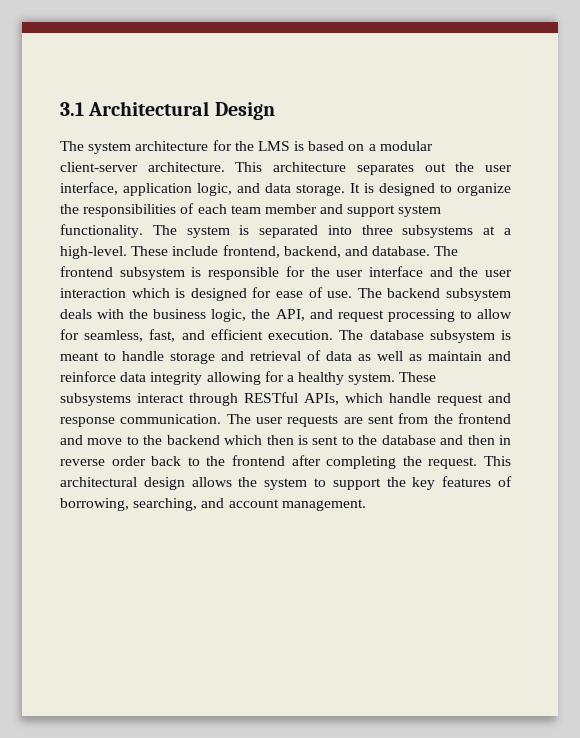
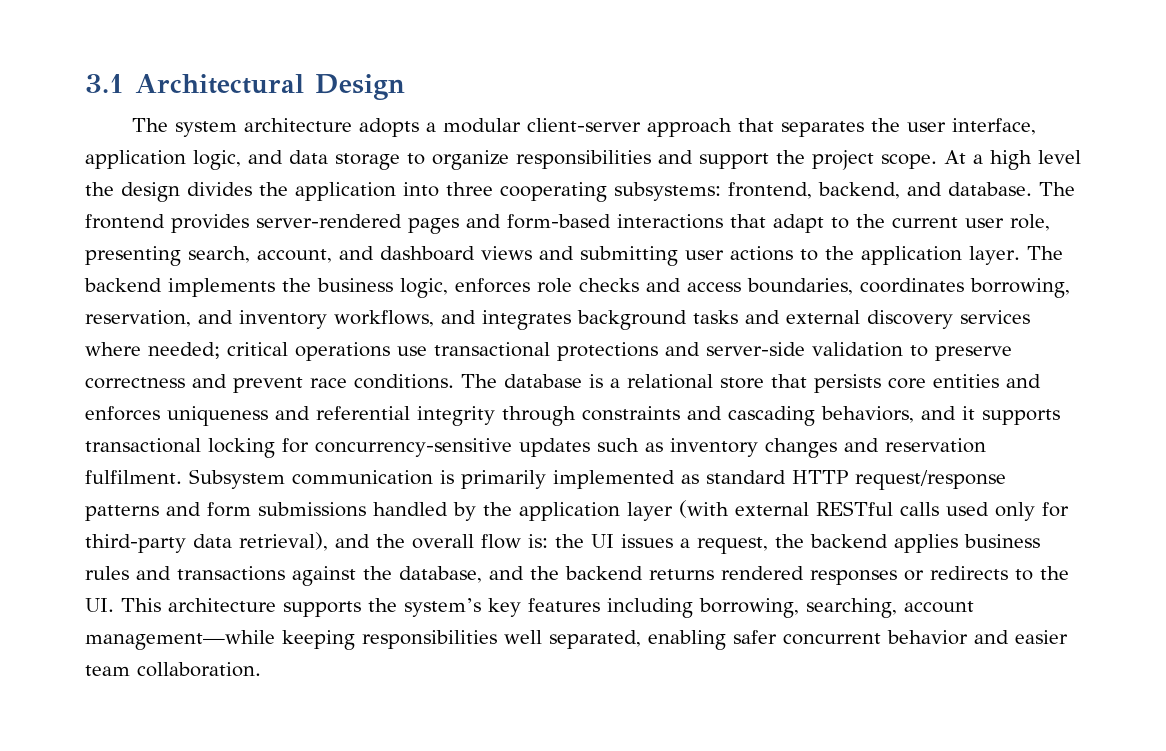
[212,140,433,151] [60,162,446,175] for the LMS is based on a modular client-server architecture. This architecture separates out -> [359,118,865,137] adopts a modular client-server approach that separates
[296,183,511,196] [60,203,442,217] [60,224,511,238] [60,246,219,259] storage. It is designed to organize the responsibilities of each team member and support system functionality. The system is separated into three subsystems at a high-level. These include -> [335,150,1081,170] [85,182,721,202] storage to organize responsibilities and support the project scope. At a high level the design divides the application into three cooperating subsystems:
[119,266,512,280] [60,287,512,301] [60,309,512,322] [60,329,511,343] [60,350,511,364] [60,371,437,385] [60,392,511,406] [60,413,511,427] [60,435,512,445] [60,455,512,469] [60,477,406,490] subsystem is responsible for the user interface and the user interaction which is designed for ease of use. The backend subsystem deals with the business logic, the API, and request processing to allow for seamless, fast, and efficient execution. The database subsystem is meant to handle storage and retrieval of data as well as maintain and reinforce data integrity allowing for a healthy system. These subsystems interact through RESTful APIs, which handle request and response communication. The user requests are sent from the frontend and move to the backend which then is sent to the database and then in reverse order back to the frontend after completing the request. This architectural design allows the system to support the -> [171,214,1050,234] [85,246,1063,266] [84,278,1070,298] [85,310,1030,330] [85,342,1012,361] [85,374,1041,393] [85,406,1060,426] [85,438,986,458] [85,469,1006,490] [85,500,1069,521] [85,532,1040,554] [85,566,1069,586] [85,598,481,617] provides server-rendered pages and form-based interactions that adapt to the current user role, presenting search, account, and dashboard views and submitting user actions to the application layer. The backend implements the business logic, enforces role checks and access boundaries, coordinates borrowing, reservation, and inventory workflows, and integrates background tasks and external discovery services where needed; critical operations use transactional protections and server-side validation to preserve correctness and prevent race conditions. The database is a relational store that persists core entities and enforces uniqueness and referential integrity through constraints and cascading behaviors, and it supports transactional locking for concurrency-sensitive updates such as inventory changes and reservation fulfilment. Subsystem communication is primarily implemented as standard HTTP request/response patterns and form submissions handled by the application layer (with external RESTful calls used only for third-party data retrieval), and the overall flow is: the UI issues a request, the backend applies business rules and transactions against the database, and the backend returns rendered responses or redirects to the UI. This architecture supports the system’s
[498,476,512,487] of -> [607,598,693,618] including
[201,498,366,511] and account management. -> [904,601,974,613] [85,630,1068,650] [85,662,261,677] account management—while keeping responsibilities well separated, enabling safer concurrent behavior and easier team collaboration.

